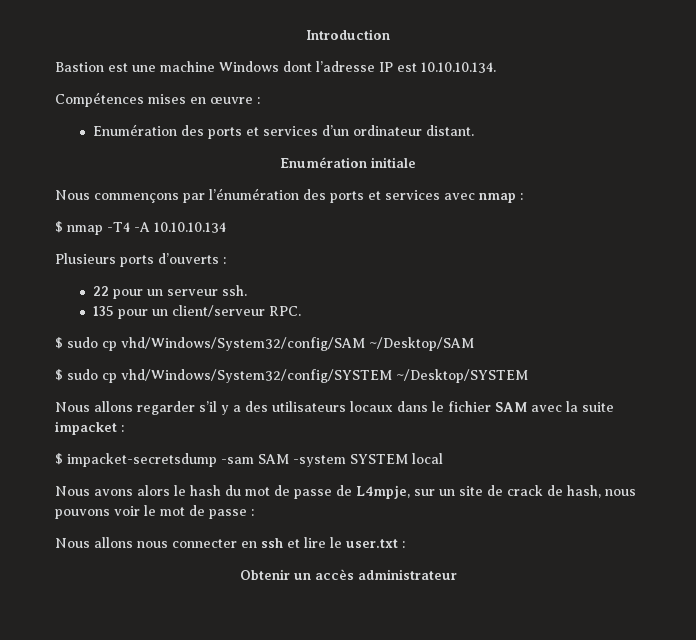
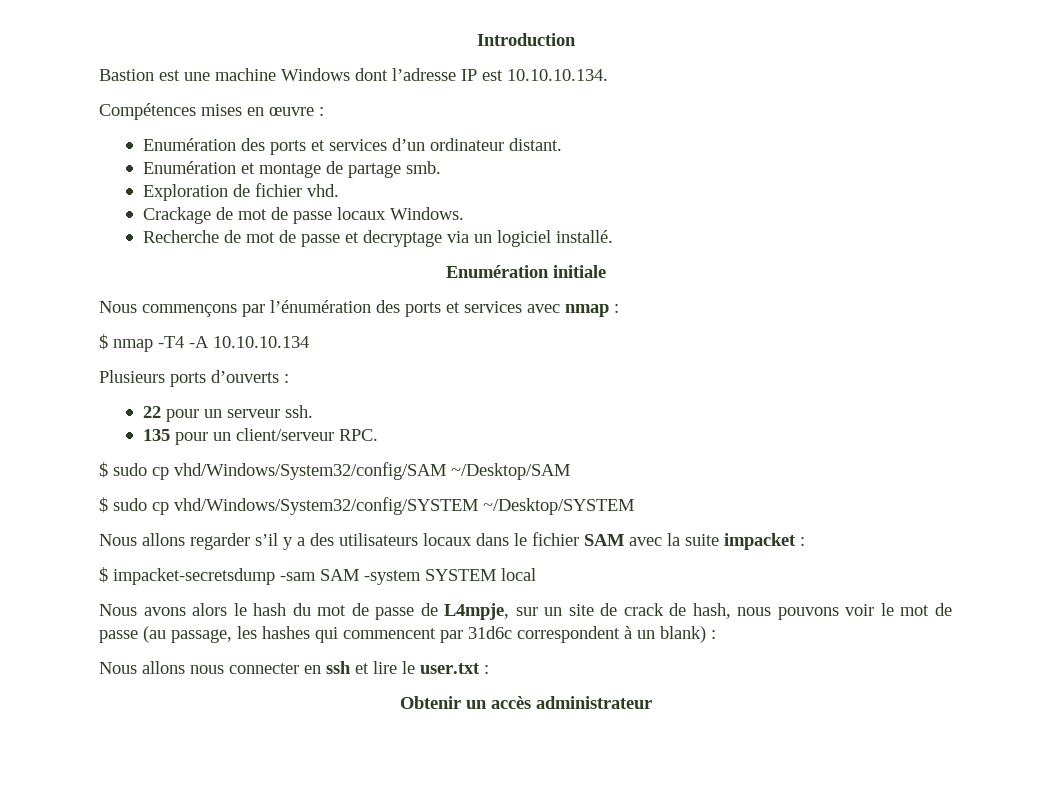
(474, 130) none -> [142,161,441,178] [142,183,339,201] [142,207,464,224] [142,230,613,247] // Enumération et montage de partage smb. // Exploration de fichier vhd. // Crackage de mot de passe locaux Windows. // Recherche de mot de passe et decryptage via un logiciel installé.
(247, 514) none -> [143,626,706,643] (au passage, les hashes qui commencent par 31d6c correspondent à un blank)

